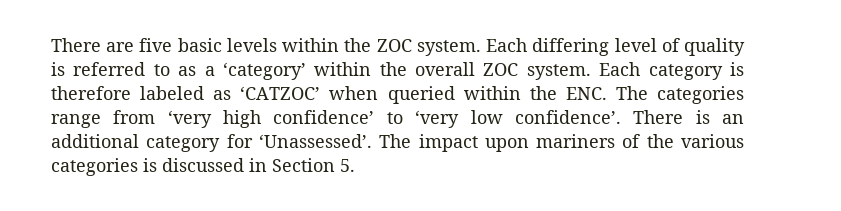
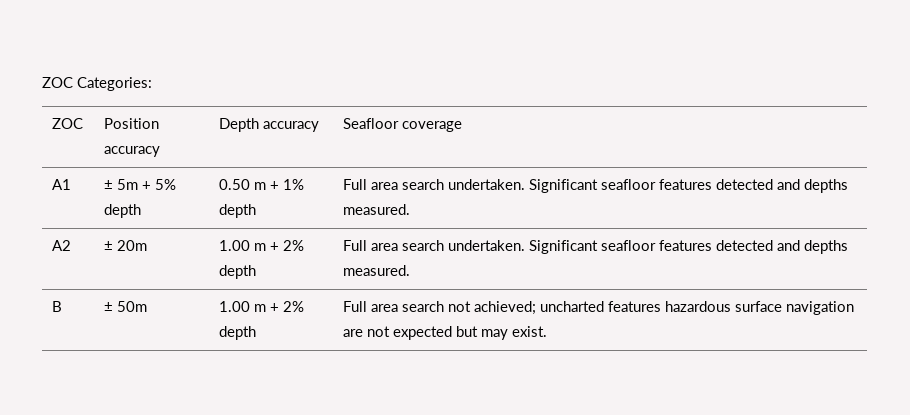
[51,38,746,56] [51,62,744,80] [51,86,745,104] [51,110,745,128] [51,134,744,152] [51,158,355,176] There are five basic levels within the ZOC system. Each differing level of quality is referred to as a ‘category’ within the overall ZOC system. Each category is therefore labeled as ‘CATZOC’ when queried within the ENC. The categories range from ‘very high confidence’ to ‘very low confidence’. There is an additional category for ‘Unassessed’. The impact upon mariners of the various categories is discussed in Section 5. -> [42,77,152,91] [52,118,84,129] [104,118,160,129] [104,146,161,157] [219,118,320,132] [343,118,463,132] [52,179,72,190] [104,179,177,190] [104,204,142,218] [219,179,305,190] [219,204,257,218] [343,179,849,193] [343,204,411,215] [52,240,72,251] [104,240,148,251] [219,240,305,251] [219,265,257,279] [343,240,849,254] [343,265,411,276] [52,301,63,312] [104,301,148,312] [219,301,305,312] [219,326,257,340] [343,301,855,315] [343,326,548,340] ZOC Categories: // ZOC | Position accuracy | Depth accuracy | Seafloor coverage // A1 | ± 5m + 5% depth | 0.50 m + 1% depth | Full area search undertaken. Significant seafloor features detected and depths measured. // A2 | ± 20m | 1.00 m + 2% depth | Full area search undertaken. Significant seafloor features detected and depths measured. // B | ± 50m | 1.00 m + 2% depth | Full area search not achieved; uncharted features hazardous surface navigation are not expected but may exist.

